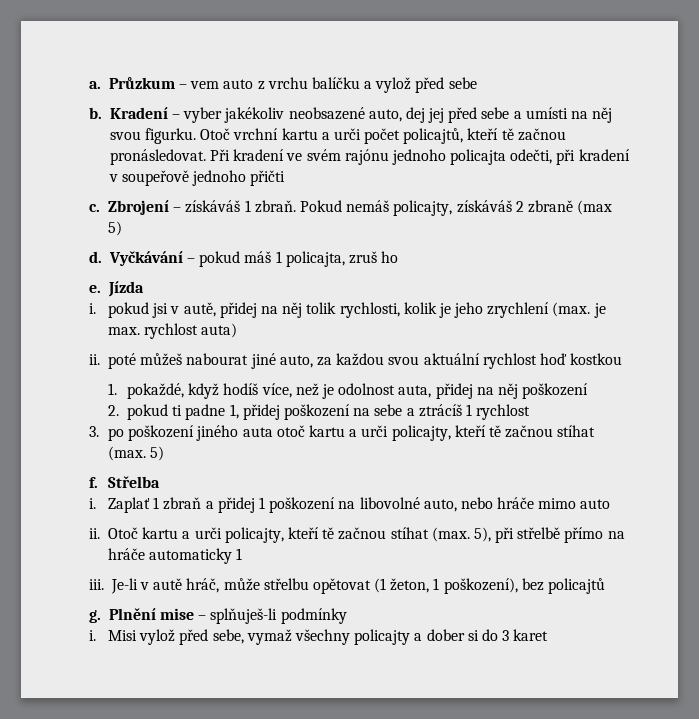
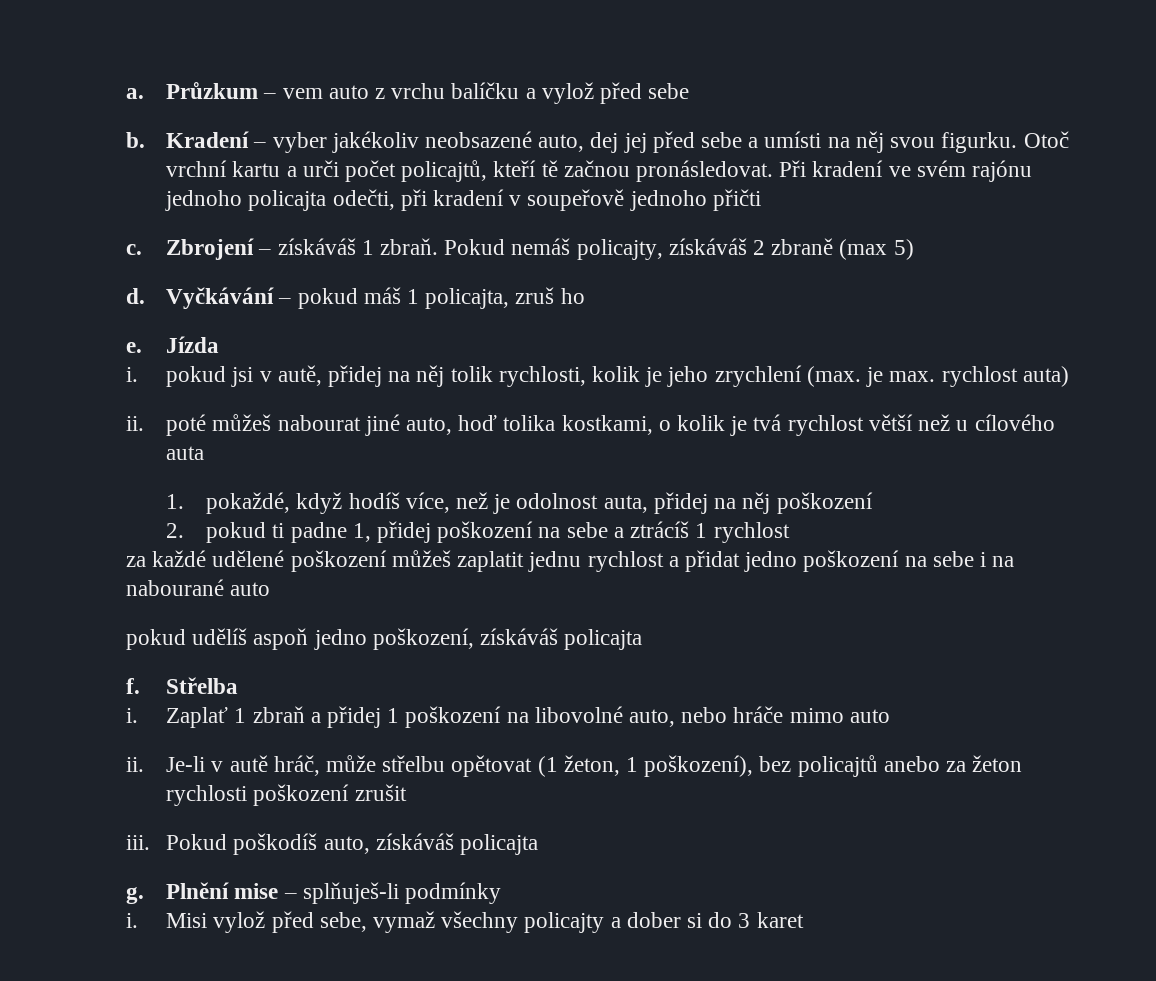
[317,353,623,369] za každou svou aktuální rychlost hoď kostkou -> [458,414,1055,436] [166,446,205,460] hoď tolika kostkami, o kolik je tvá rychlost větší než u cílového auta
[89,425,596,441] [108,446,165,461] 3. po poškození jiného auta otoč kartu a urči policajty, kteří tě začnou stíhat (max. 5) -> [126,550,1015,572] [126,579,271,596] [126,628,643,650] za každé udělené poškození můžeš zaplatit jednu rychlost a přidat jedno poškození na sebe i na nabourané auto // pokud udělíš aspoň jedno poškození, získáváš policajta
[108,527,625,543] [108,548,243,564] [89,579,105,590] Otoč kartu a urči policajty, kteří tě začnou stíhat (max. 5), při střelbě přímo na hráče automaticky 1 // iii. -> (145, 764) none
(606, 586) none -> [883,755,1023,772] [166,784,407,806] [126,833,538,855] anebo za žeton rychlosti poškození zrušit // iii. Pokud poškodíš auto, získáváš policajta

